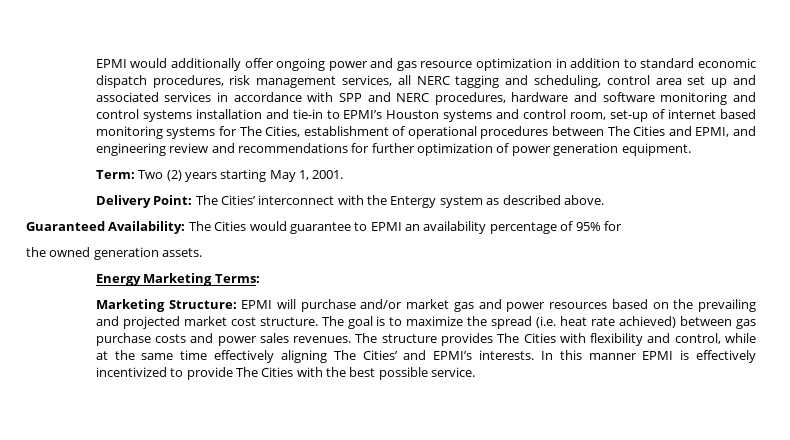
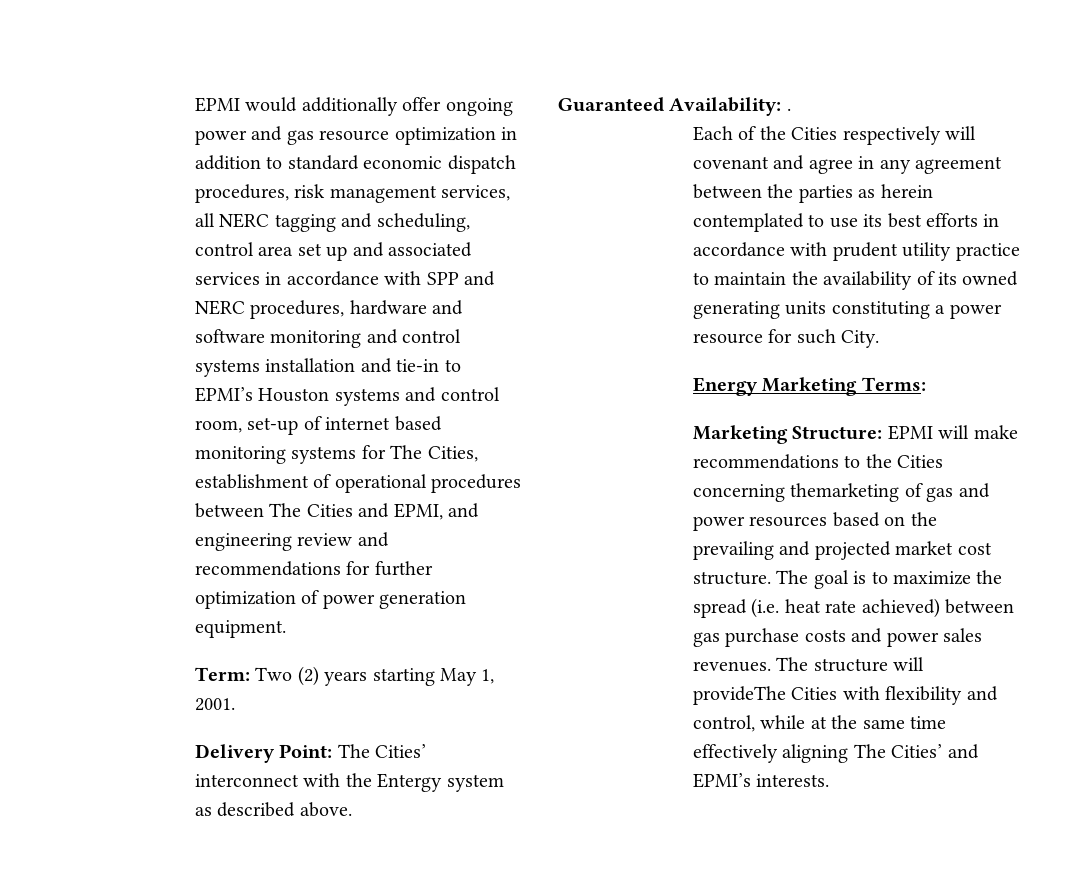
[188,221,622,234] [26,247,203,260] The Cities would guarantee to EPMI an availability percentage of 95% for // the owned generation assets. -> [786,108,791,111] [692,126,976,145] [692,155,1002,174] [692,184,933,203] [692,213,1000,232] [692,242,1020,261] [692,271,1019,290] [692,301,1002,319] [692,329,880,348] . // Each of the Cities respectively will covenant and agree in any agreement between the parties as herein contemplated to use its best efforts in accordance with prudent utility practice to maintain the availability of its owned generating units constituting a power resource for such City.
[300,299,450,312] purchase and/or market -> [973,425,1018,439] [692,454,944,469] [692,483,923,502] make recommendations to the Cities concerning themarketing of
[441,333,520,346] provides The -> [893,657,925,671] [692,686,786,705] will provideThe
[540,350,757,363] [95,367,476,380] In this manner EPMI is effectively incentivized to provide The Cities with the best possible service. -> (830, 780) none

